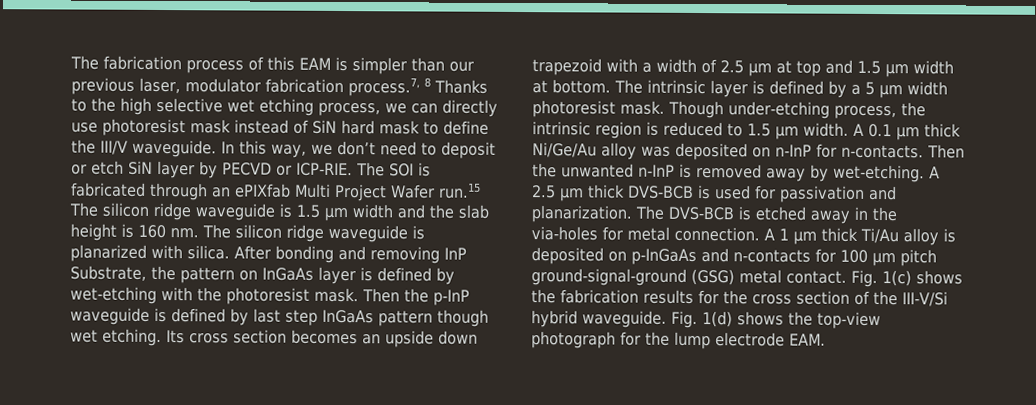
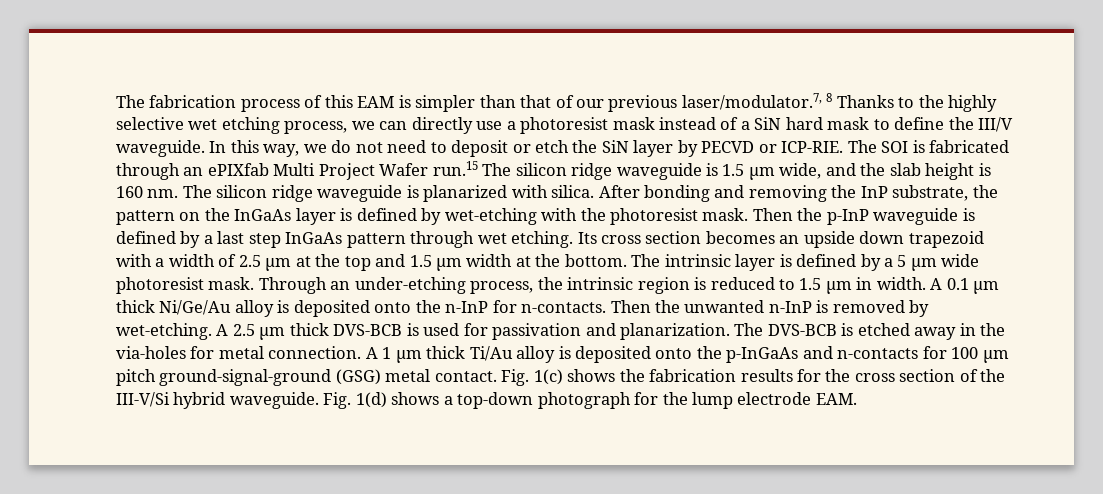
[449,61,474,72] [71,77,420,97] our previous laser, modulator fabrication process.7, -> [520,93,822,112] that of our previous laser/modulator.7,
[120,97,152,115] high -> [948,95,998,112] highly
(98, 127) none -> [506,121,516,130] a
(309, 126) none -> [740,121,750,130] a
[337,140,376,156] don’t -> [331,140,383,153] do not
(124, 167) none -> [572,140,598,153] the
[352,204,393,219] width -> [779,163,822,179] wide,
[444,247,467,260] [70,265,147,281] InP Substrate, -> [831,185,969,201] the InP substrate,
(258, 275) none -> [204,208,230,221] the
(249, 317) none -> [203,235,213,244] a
[437,309,489,327] though -> [410,231,475,248] through
(792, 67) none -> [315,254,341,267] the
(548, 87) none -> [535,254,561,267] the
[907,81,948,96] [532,100,724,119] width photoresist mask. Though -> [941,254,980,267] [116,277,351,294] wide photoresist mask. Through an
(799, 133) none -> [856,277,873,290] in
[641,142,771,161] was deposited on -> [277,300,441,317] is deposited onto the
[766,168,806,182] away -> (905, 306) none
[608,251,627,262] on -> [655,346,722,359] onto the
[787,311,881,330] the top-view -> [443,392,534,409] a top-down

